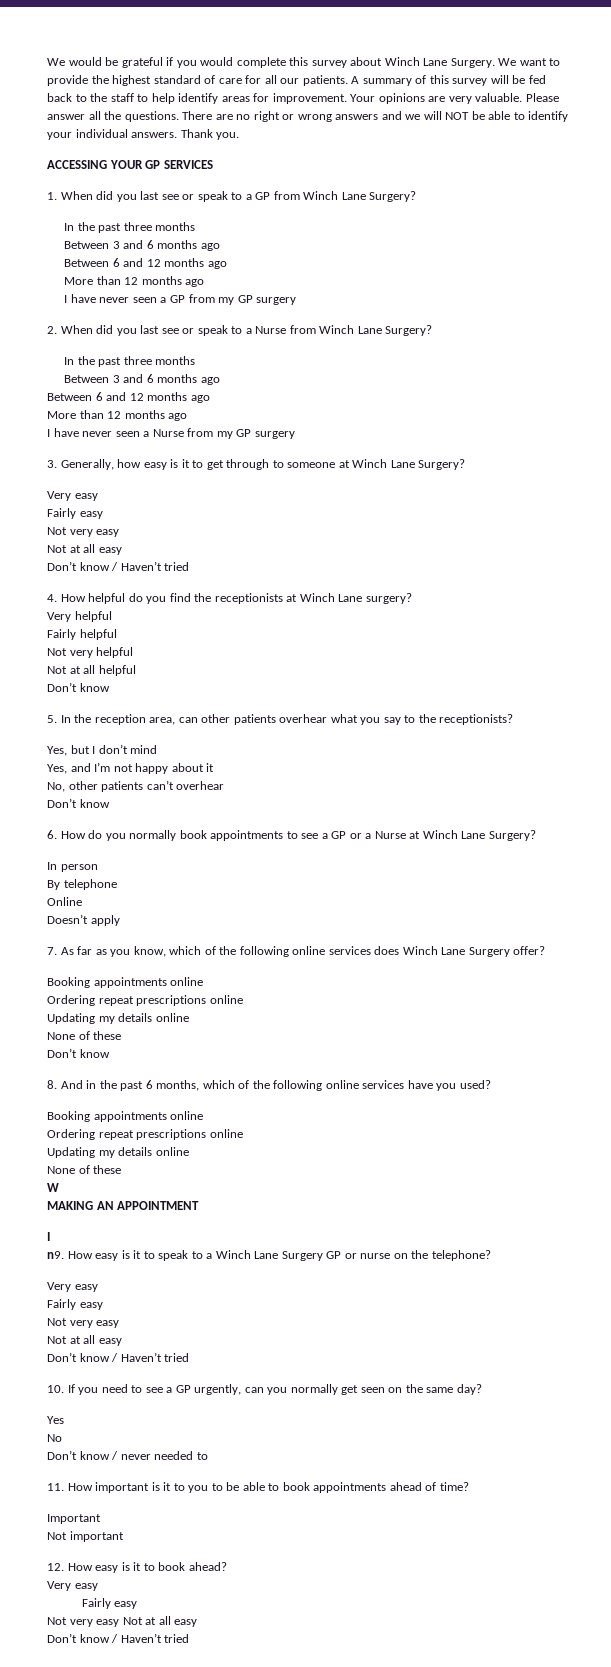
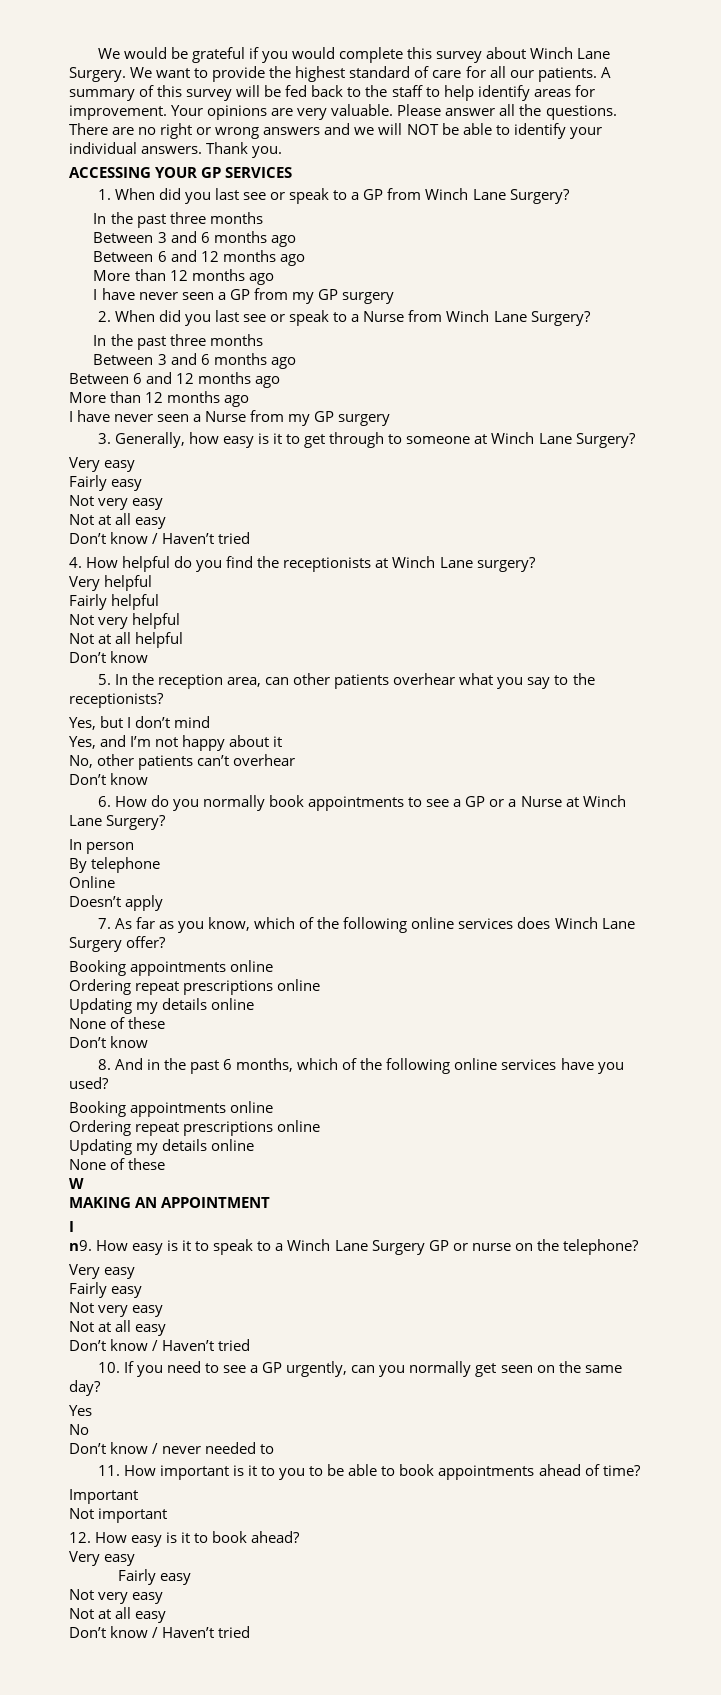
(120, 1623) none -> (164, 1598) //

